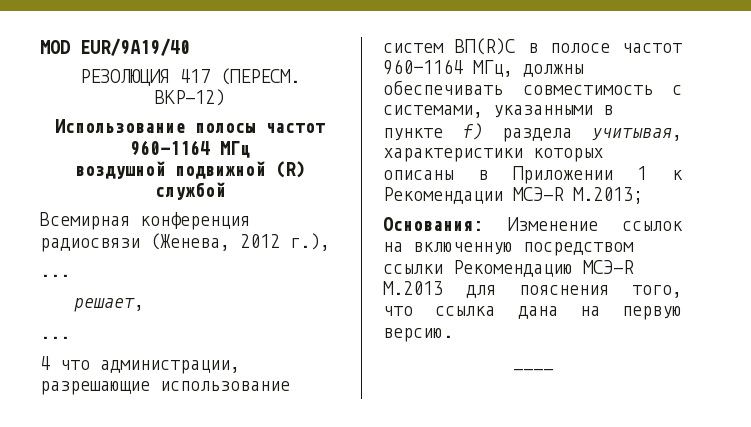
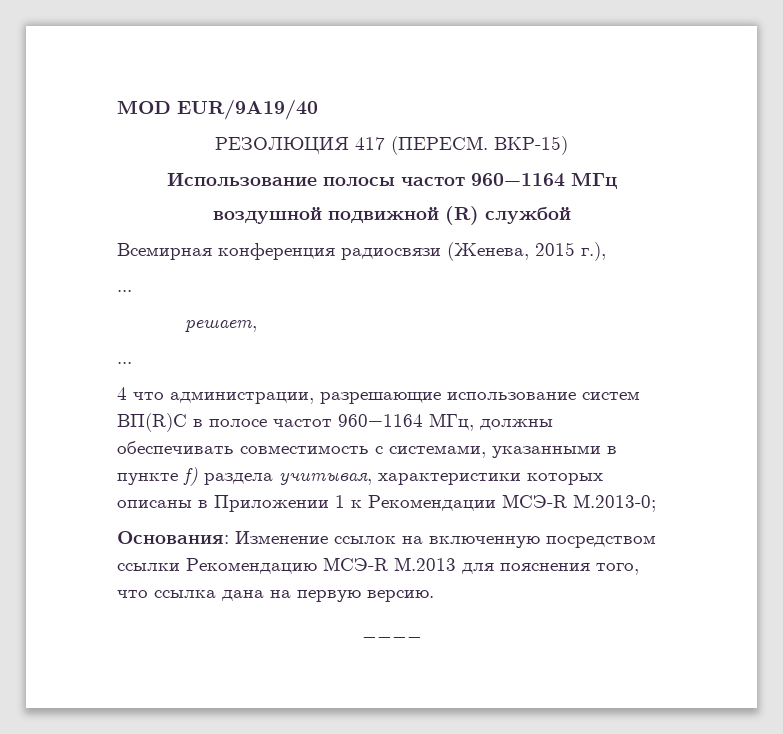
[154,89,225,106] ВКР-12) -> [494,136,568,155] ВКР-15)
[240,234,280,248] 2012 -> [535,242,575,256] 2015
[573,187,643,204] M.2013; -> [573,494,656,512] M.2013-0;

